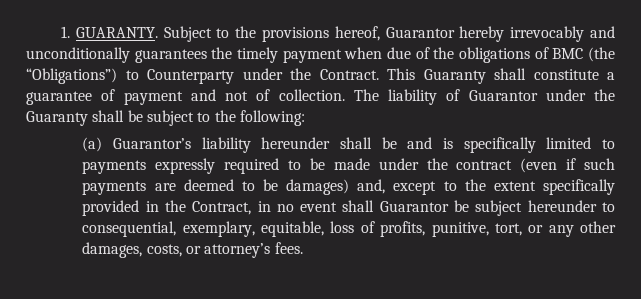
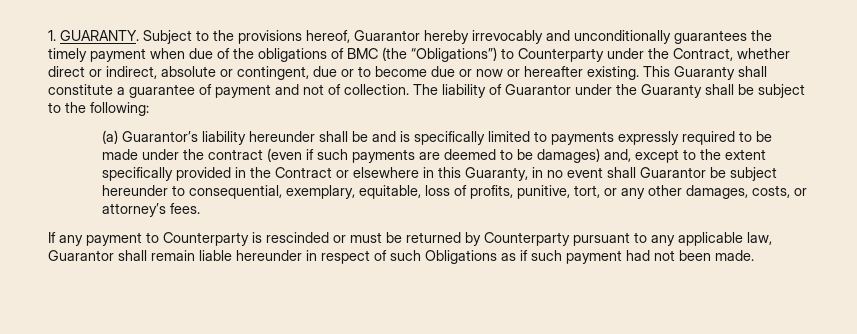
[319,69,379,80] Contract. -> [673,48,790,61] [48,66,639,80] Contract, whether direct or indirect, absolute or contingent, due or to become due or now or hereafter existing.
[192,201,252,215] Contract, -> [275,167,529,181] Contract or elsewhere in this Guaranty,
(303, 248) none -> [48,232,772,246] [48,250,754,264] // If any payment to Counterparty is rescinded or must be returned by Counterparty pursuant to any applicable law, Guarantor shall remain liable hereunder in respect of such Obligations as if such payment had not been made.

